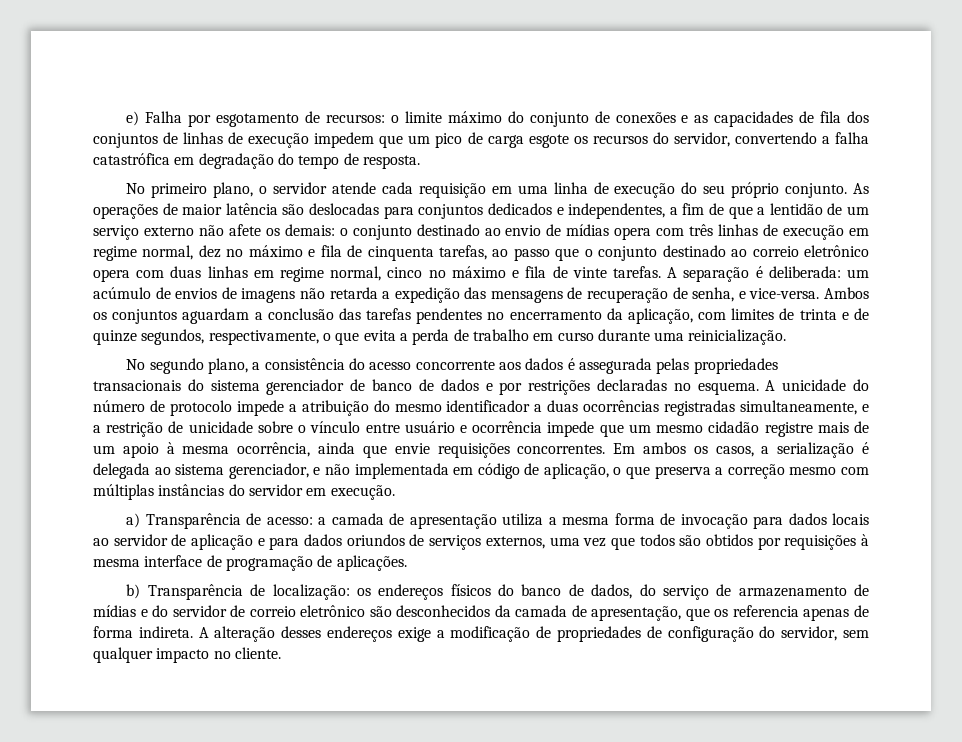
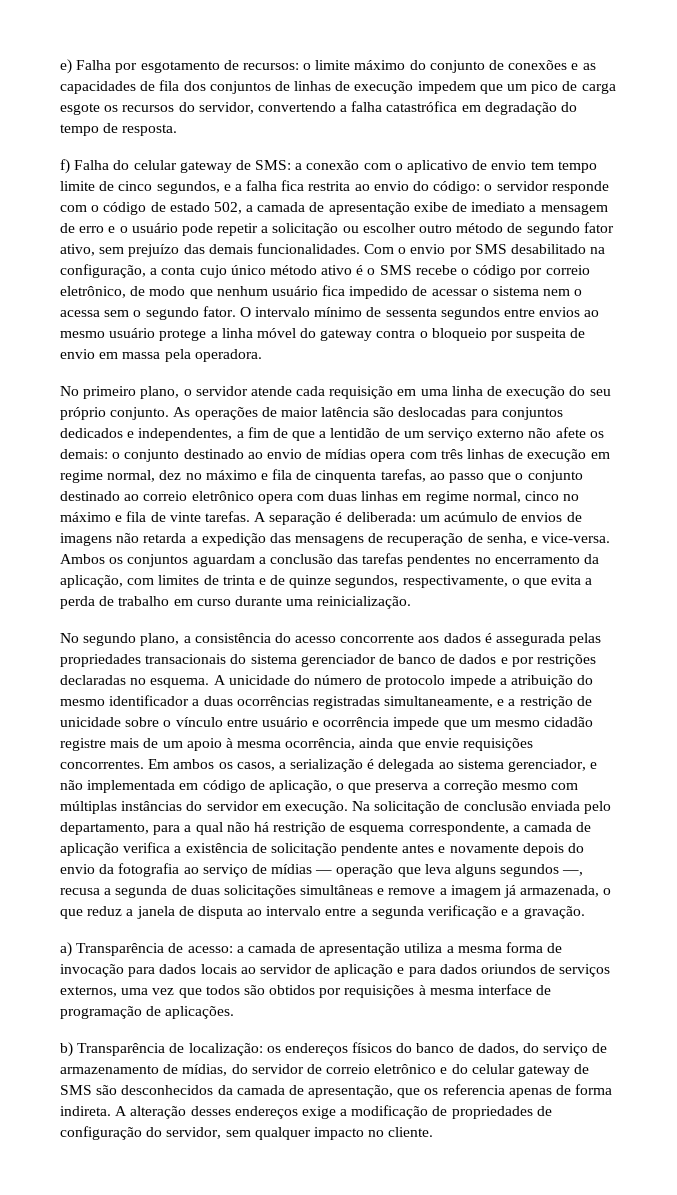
(420, 162) none -> [60,159,597,174] [60,180,609,194] [60,202,608,215] [60,222,614,236] [60,243,606,257] [60,264,590,278] [60,285,583,299] [60,306,600,320] [60,328,586,341] [60,349,262,362] // f) Falha do celular gateway de SMS: a conexão com o aplicativo de envio tem tempo limite de cinco segundos, e a falha fica restrita ao envio do código: o servidor responde com o código de estado 502, a camada de apresentação exibe de imediato a mensagem de erro e o usuário pode repetir a solicitação ou escolher outro método de segundo fator ativo, sem prejuízo das demais funcionalidades. Com o envio por SMS desabilitado na configuração, a conta cujo único método ativo é o SMS recebe o código por correio eletrônico, de modo que nenhum usuário fica impedido de acessar o sistema nem o acessa sem o segundo fator. O intervalo mínimo de sessenta segundos entre envios ao mesmo usuário protege a linha móvel do gateway contra o bloqueio por suspeita de envio em massa pela operadora.
(395, 492) none -> [352,801,612,814] [60,822,592,835] [60,842,585,856] [60,863,584,877] [60,885,612,898] [60,905,585,919] Na solicitação de conclusão enviada pelo departamento, para a qual não há restrição de esquema correspondente, a camada de aplicação verifica a existência de solicitação pendente antes e novamente depois do envio da fotografia ao serviço de mídias — operação que leva alguns segundos —, recusa a segunda de duas solicitações simultâneas e remove a imagem já armazenada, o que reduz a janela de disputa ao intervalo entre a segunda verificação e a gravação.
[93,605,148,617] mídias e -> [182,1064,228,1076] mídias,
(366, 611) none -> [440,1064,590,1077] [60,1085,92,1095] e do celular gateway de SMS

